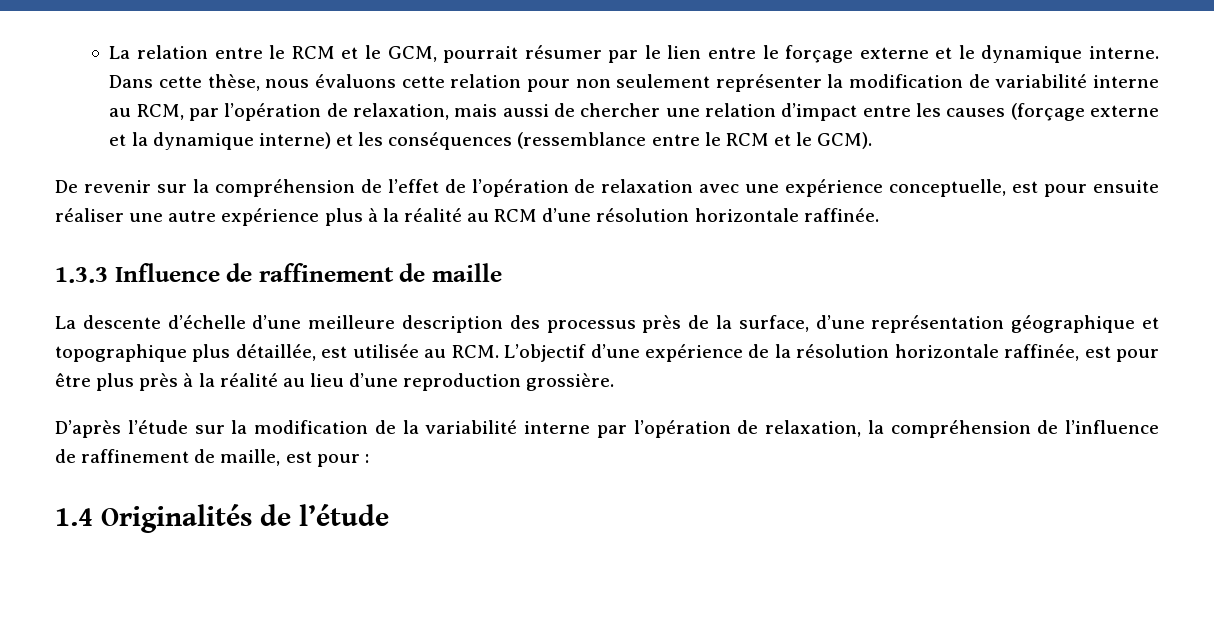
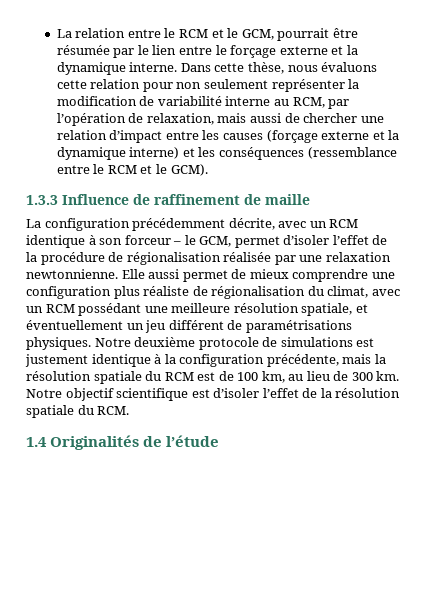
[524,45,602,59] résumer -> [332,28,358,38] [56,45,110,55] être résumée
[958,45,975,59] le -> [346,45,358,55] la
[55,179,1160,197] [55,208,879,226] // De revenir sur la compréhension de l’effet de l’opération de relaxation avec une expérience conceptuelle, est pour ensuite réaliser une autre expérience plus à la réalité au RCM d’une résolution horizontale raffinée. -> (208, 170) none
[82,315,1159,333] [55,344,1159,362] [55,373,615,391] [55,420,1159,438] [55,449,369,467] descente d’échelle d’une meilleure description des processus près de la surface, d’une représentation géographique et topographique plus détaillée, est utilisée au RCM. L’objectif d’une expérience de la résolution horizontale raffinée, est pour être plus près à la réalité au lieu d’une reproduction grossière. // D’après l’étude sur la modification de la variabilité interne par l’opération de relaxation, la compréhension de l’influence de raffinement de maille, est pour : -> [44,218,359,231] [26,235,388,248] [26,252,391,265] [26,269,395,282] [26,286,400,299] [26,303,368,316] [26,320,352,333] [26,337,375,350] [25,354,386,367] [26,371,400,384] [26,388,401,401] [26,405,130,418] configuration précédemment décrite, avec un RCM identique à son forceur – le GCM, permet d’isoler l’effet de la procédure de régionalisation réalisée par une relaxation newtonnienne. Elle aussi permet de mieux comprendre une configuration plus réaliste de régionalisation du climat, avec un RCM possédant une meilleure résolution spatiale, et éventuellement un jeu différent de paramétrisations physiques. Notre deuxième protocole de simulations est justement identique à la configuration précédente, mais la résolution spatiale du RCM est de 100 km, au lieu de 300 km. Notre objectif scientifique est d’isoler l’effet de la résolution spatiale du RCM.

